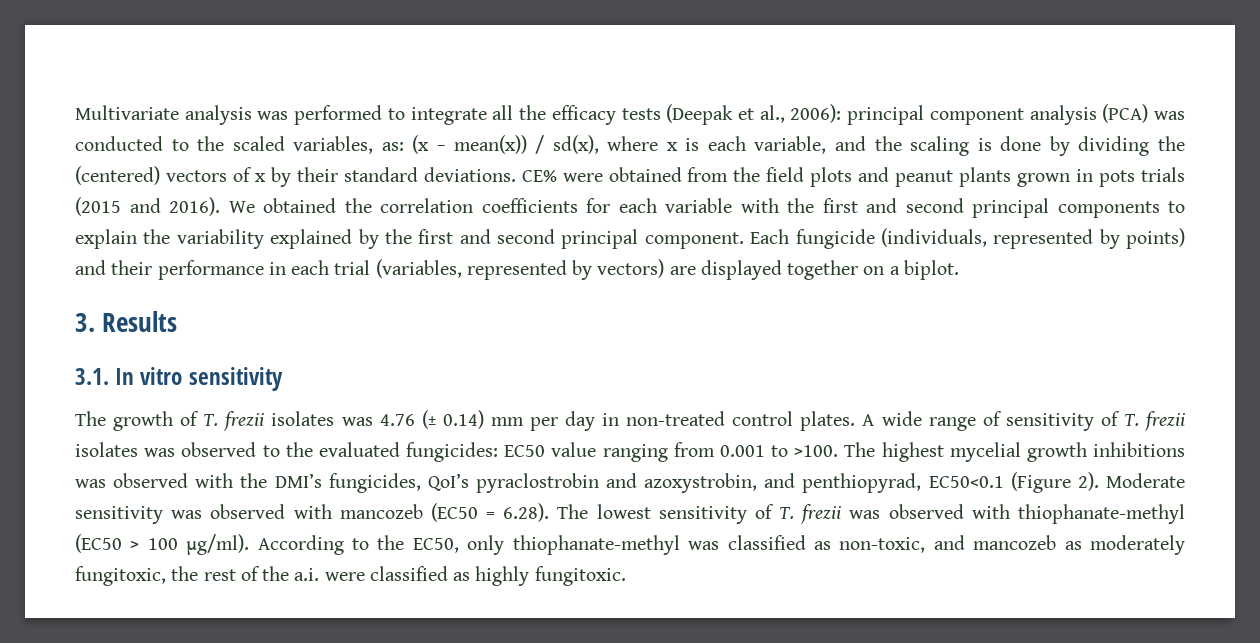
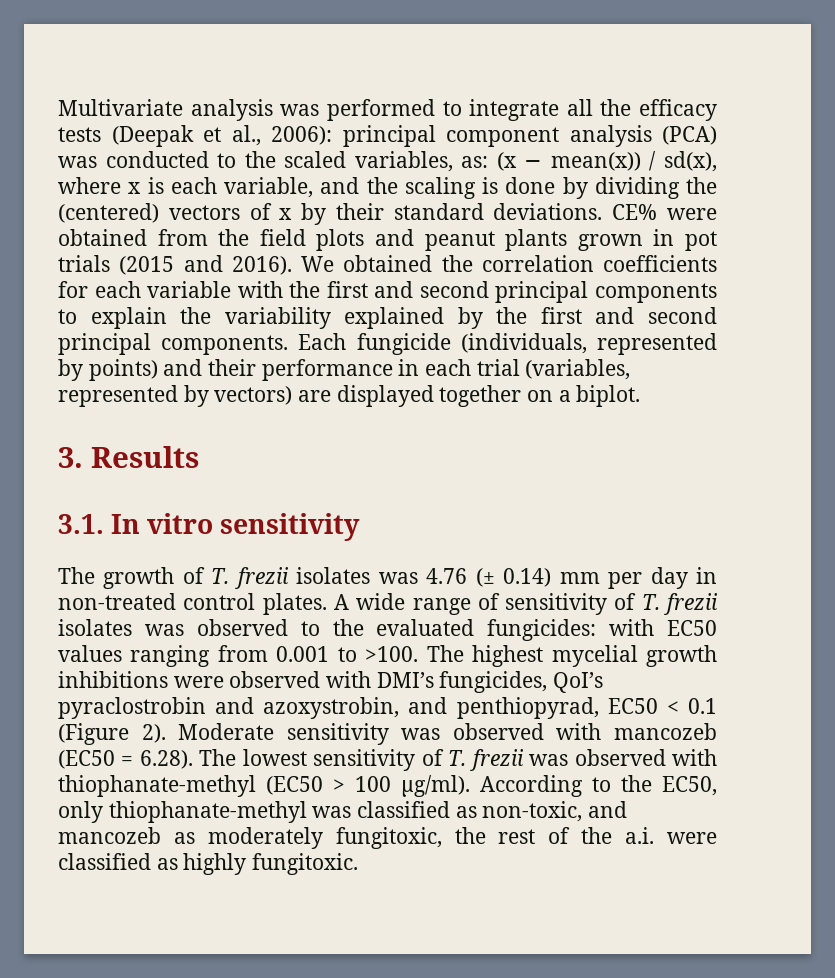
[1099,170,1136,187] pots -> [685,231,718,251] pot
[644,232,744,249] component. -> [161,335,289,355] components.
[504,442,597,457] EC50 value -> [609,619,717,636] [58,645,122,662] with EC50 values
[75,473,268,488] was observed with the -> [173,671,372,688] were observed with
[928,476,1004,488] EC50<0.1 -> [607,698,717,714] EC50 < 0.1

